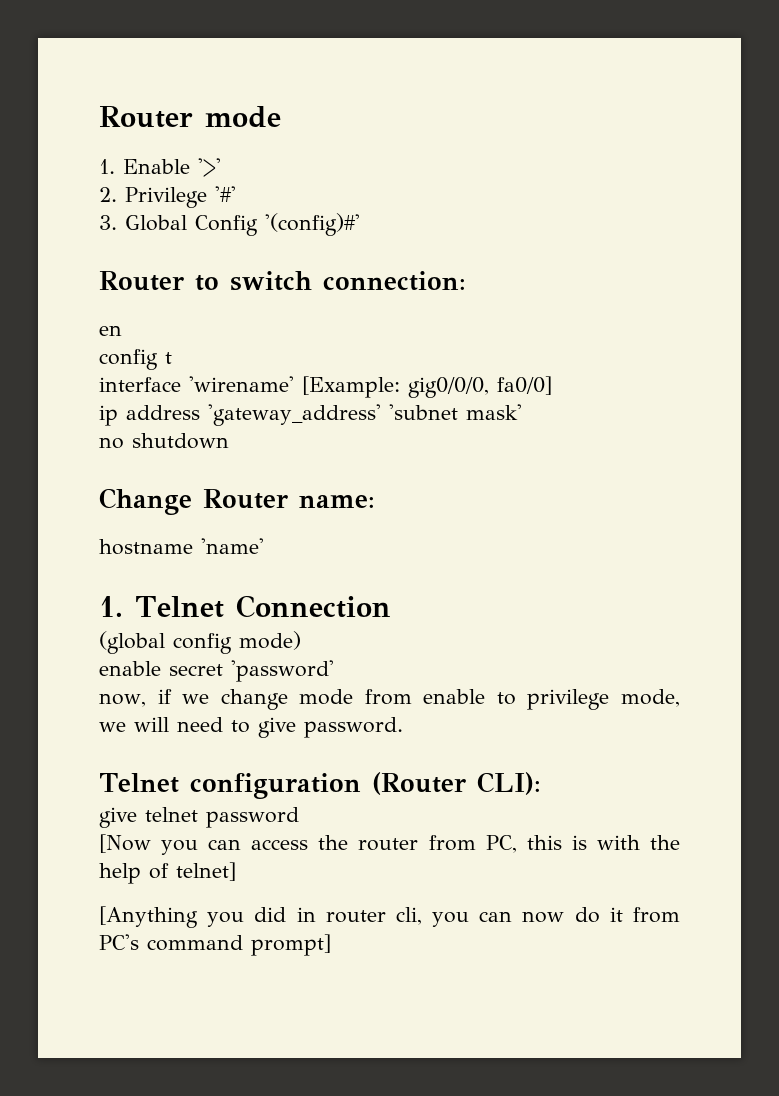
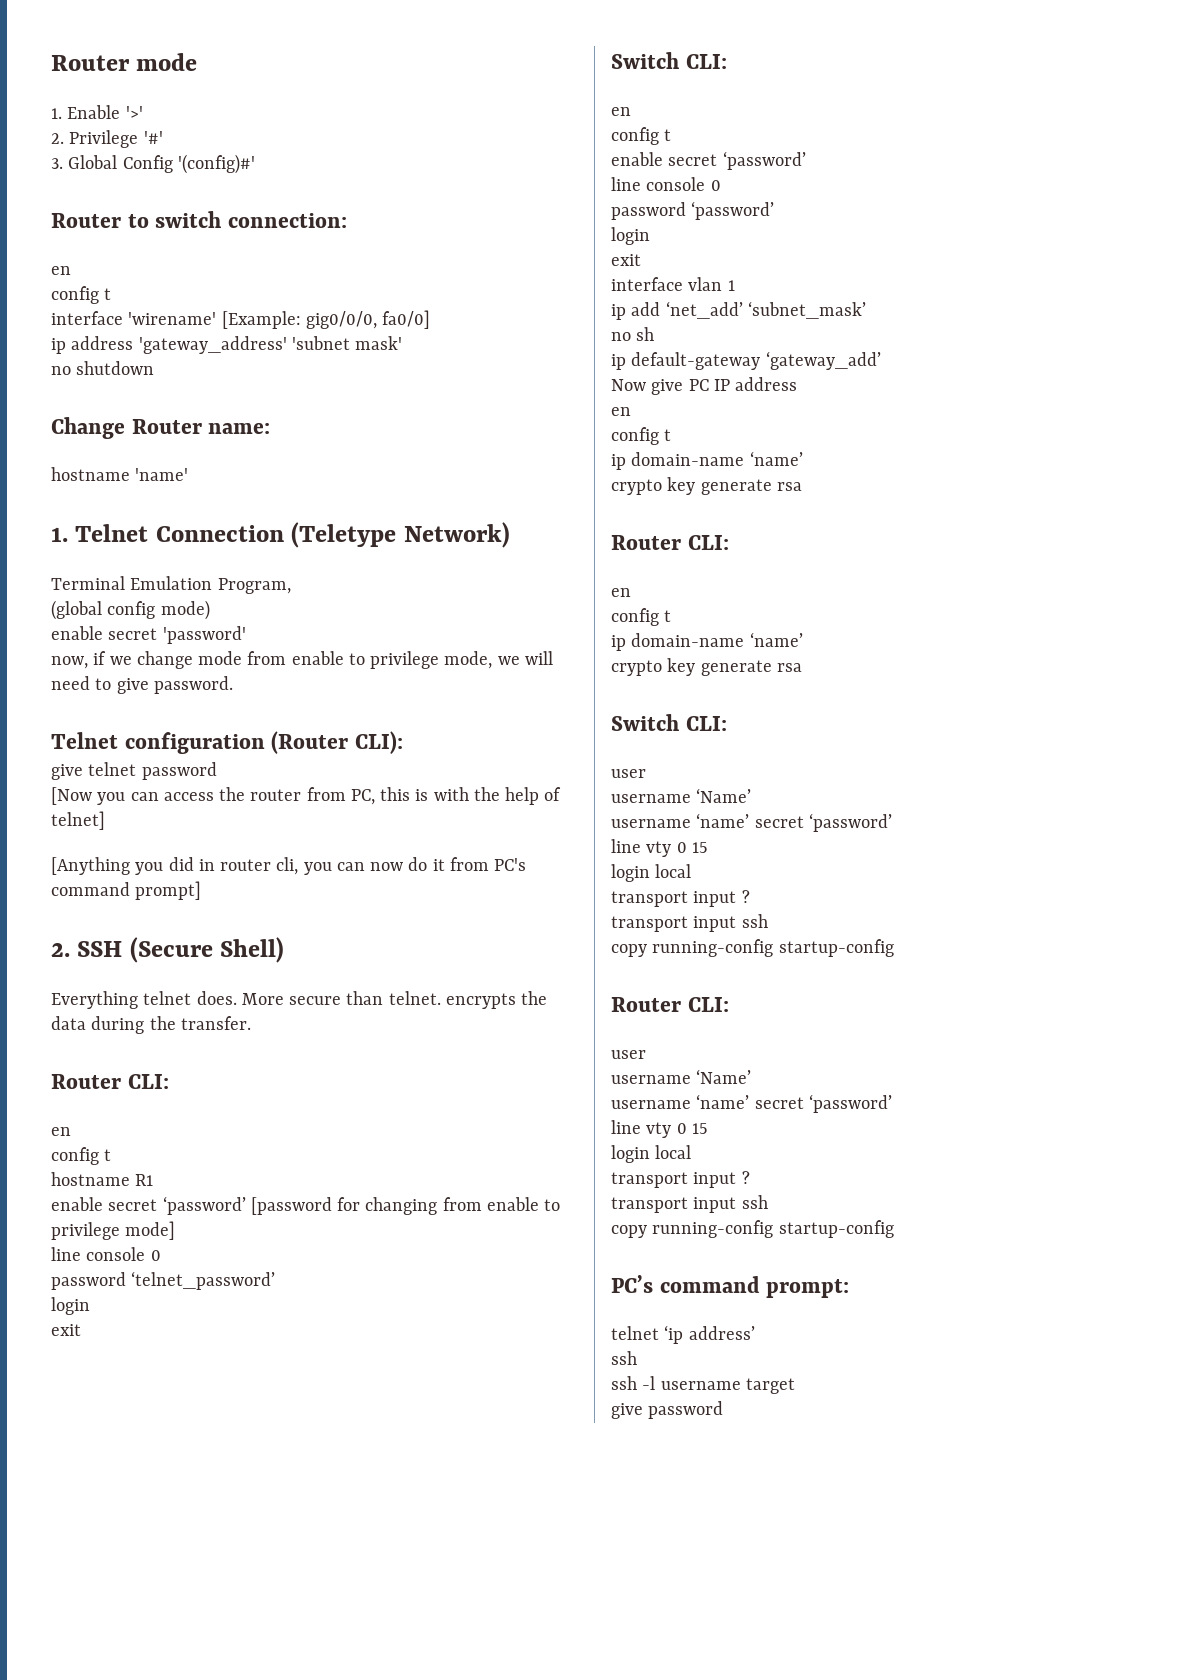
(391, 606) none -> [291,522,510,548] [51,576,291,594] (Teletype Network) // Terminal Emulation Program,
(331, 945) none -> [51,937,285,963] [51,991,548,1009] [51,1016,251,1034] [51,1074,169,1089] [51,1127,71,1136] [51,1147,112,1165] [51,1172,154,1186] [51,1196,561,1215] [51,1221,176,1240] [51,1247,161,1261] [51,1271,276,1290] [51,1297,90,1315] [51,1324,81,1336] [611,52,727,69] [611,107,631,116] [611,127,672,145] [611,151,806,170] [611,177,721,191] [611,201,775,220] [611,227,650,245] [611,254,641,266] [611,277,735,291] [611,301,866,320] [611,327,655,341] [611,351,881,370] [611,377,798,395] [611,407,631,416] [611,427,672,445] [611,451,803,470] [611,477,802,495] [611,535,729,550] [611,588,631,597] [611,608,672,626] [611,632,803,651] [611,658,802,676] [611,714,727,731] [611,769,646,778] [611,788,752,803] [611,813,892,832] [611,839,708,857] [611,864,692,882] [611,890,750,907] [611,914,768,932] [611,939,894,957] [611,997,729,1012] [611,1050,646,1059] [611,1069,752,1084] [611,1094,892,1113] [611,1120,708,1138] [611,1145,692,1163] [611,1171,750,1188] [611,1195,768,1213] [611,1220,894,1238] [611,1275,850,1298] [611,1325,755,1344] [611,1351,637,1365] [611,1376,795,1394] [611,1401,724,1419] // 2. SSH (Secure Shell) // Everything telnet does. More secure than telnet. encrypts the data during the transfer. // Router CLI: // en // config t // hostname R1 // enable secret ‘password’ [password for changing from enable to privilege mode] // line console 0 // password ‘telnet_password’ // login // exit // Switch CLI: // en // config t // enable secret ‘password’ // line console 0 // password ‘password’ // login // exit // interface vlan 1 // ip add ‘net_add’ ‘subnet_mask’ // no sh // ip default-gateway ‘gateway_add’ // Now give PC IP address // en // config t // ip domain-name ‘name’ // crypto key generate rsa // Router CLI: // en // config t // ip domain-name ‘name’ // crypto key generate rsa // Switch CLI: // user // username ‘Name’ // username ‘name’ secret ‘password’ // line vty 0 15 // login local // transport input ? // transport input ssh // copy running-config startup-config // Router CLI: // user // username ‘Name’ // username ‘name’ secret ‘password’ // line vty 0 15 // login local // transport input ? // transport input ssh // copy running-config startup-config // PC’s command prompt: // telnet ‘ip address’ // ssh // ssh -l username target // give password

